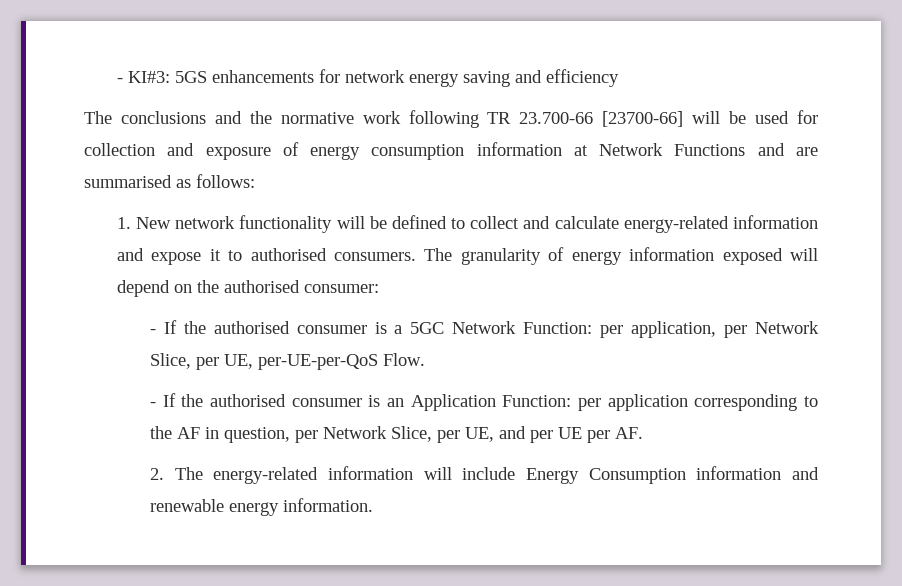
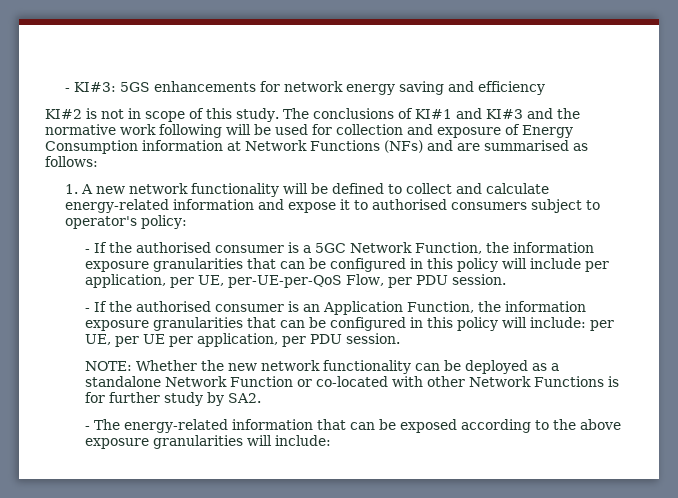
[84,111,206,124] The conclusions -> [45,108,523,122] KI#2 is not in scope of this study. The conclusions of KI#1 and KI#3
[487,111,684,127] TR 23.700-66 [23700-66] -> (222, 131) none
[310,144,465,160] energy consumption -> [522,125,573,138] [45,140,138,154] Energy Consumption
(746, 150) none -> [384,140,423,153] (NFs)
[136,217,172,229] New -> [81,184,126,194] A new
[334,247,819,265] [116,280,379,297] consumers. The granularity of energy information exposed will depend on the authorised consumer: -> [451,199,601,213] [65,215,188,229] consumers subject to operator's policy:
[523,321,819,338] [149,353,425,370] Function: per application, per Network Slice, per UE, per-UE-per-QoS Flow. -> [415,242,595,254] [85,258,610,272] [85,274,507,288] Function, the information exposure granularities that can be configured in this policy will include per application, per UE, per-UE-per-QoS Flow, per PDU session.
[502,394,818,411] [149,426,526,443] Function: per application corresponding to the AF in question, per Network Slice, per UE, and -> [407,301,587,313] [85,317,615,331] [85,334,112,345] Function, the information exposure granularities that can be configured in this policy will include: per UE,
[614,427,643,439] [149,466,819,484] [149,498,373,516] AF. // 2. The energy-related information will include Energy Consumption information and renewable energy information. -> [197,333,401,347] [85,360,560,374] [85,376,620,387] [85,392,262,406] [85,419,622,433] [85,435,332,449] application, per PDU session. // NOTE: Whether the new network functionality can be deployed as a standalone Network Function or co-located with other Network Functions is for further study by SA2. // - The energy-related information that can be exposed according to the above exposure granularities will include:

